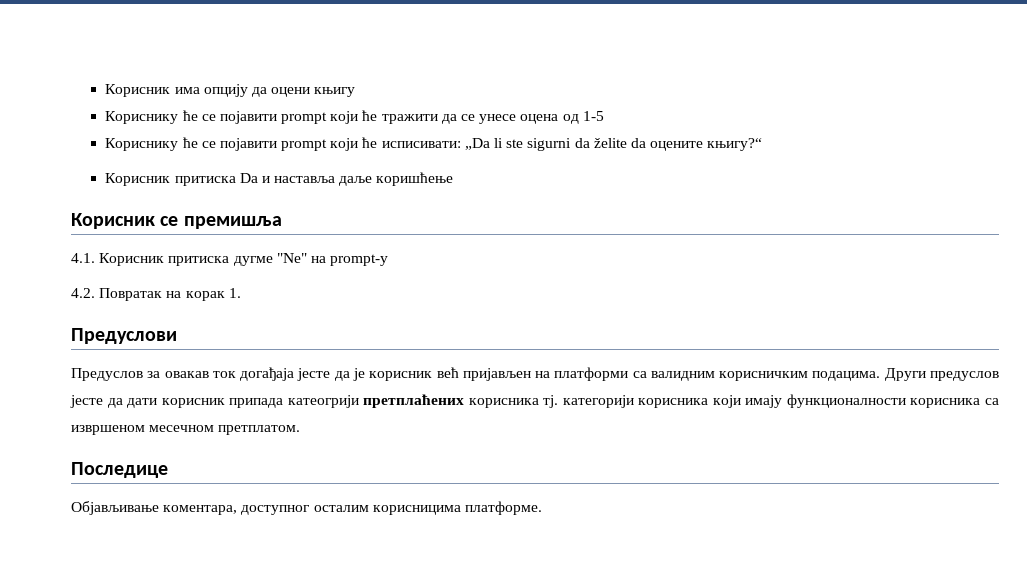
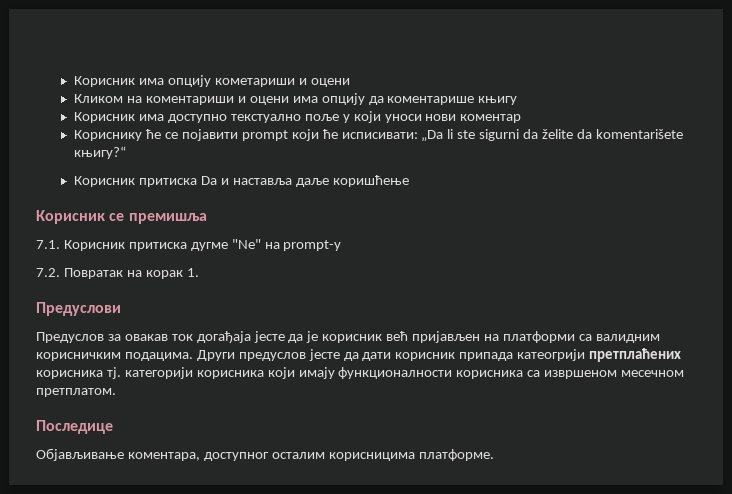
[251,87,356,97] [105,110,604,124] да оцени књигу // Кориснику ће се појавити prompt који ће тражити да се унесе оцена од 1-5 -> [214,78,350,87] [74,93,518,105] [74,111,522,123] кометариши и оцени // Кликом на коментариши и оцени има опцију да коментарише књигу // Корисник има доступно текстуално поље у који уноси нови коментар
[650,141,704,151] оцените -> [595,129,683,139] komentarišete
[71,253,95,263] 4.1. -> [36,240,60,249] 7.1.
[71,288,95,298] 4.2. -> [36,268,60,277] 7.2.

